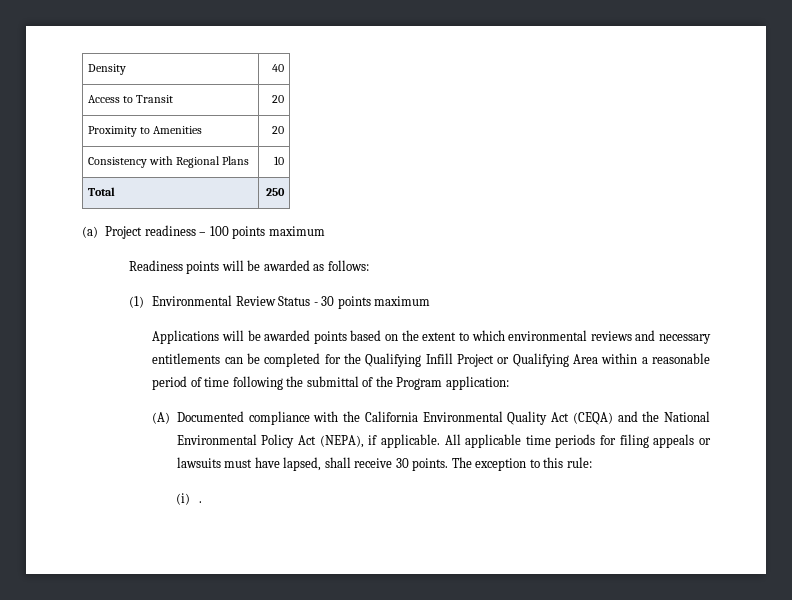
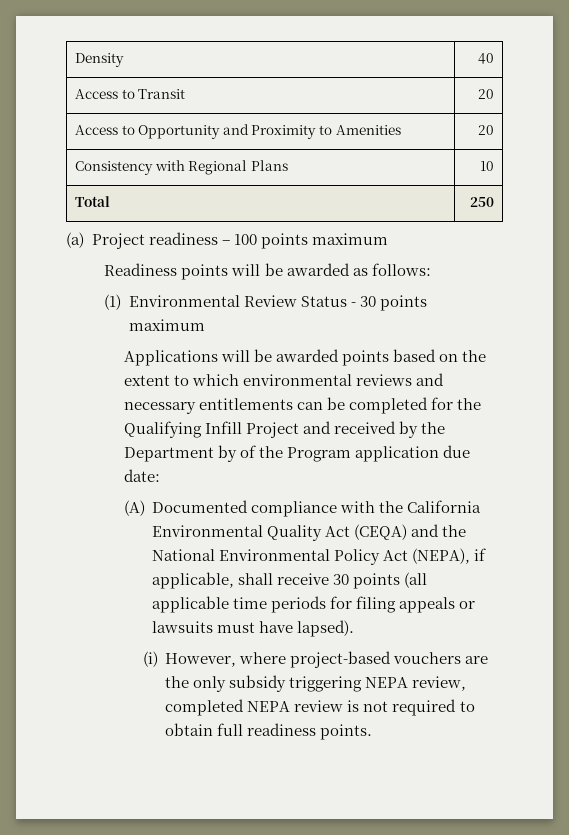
(285, 99) none -> [74,124,249,139] Access to Opportunity and
[497,353,710,367] [152,376,509,390] or Qualifying Area within a reasonable period of time following the submittal of the Program application: -> [302,421,445,438] [123,445,470,462] [123,469,160,482] and received by the Department by of the Program application due date:
[380,434,461,448] applicable. All -> [152,572,428,589] applicable, shall receive 30 points (all
[283,457,592,471] [175,493,203,505] lapsed, shall receive 30 points. The exception to this rule: // (i) . -> [297,620,355,637] [142,651,489,668] [165,675,467,692] [165,699,475,716] [165,723,373,740] lapsed). // (i) However, where project-based vouchers are the only subsidy triggering NEPA review, completed NEPA review is not required to obtain full readiness points.

